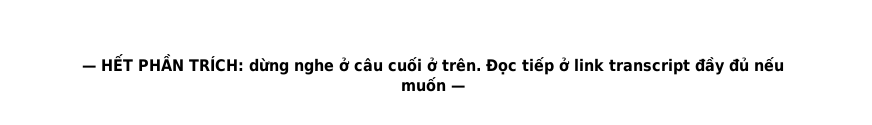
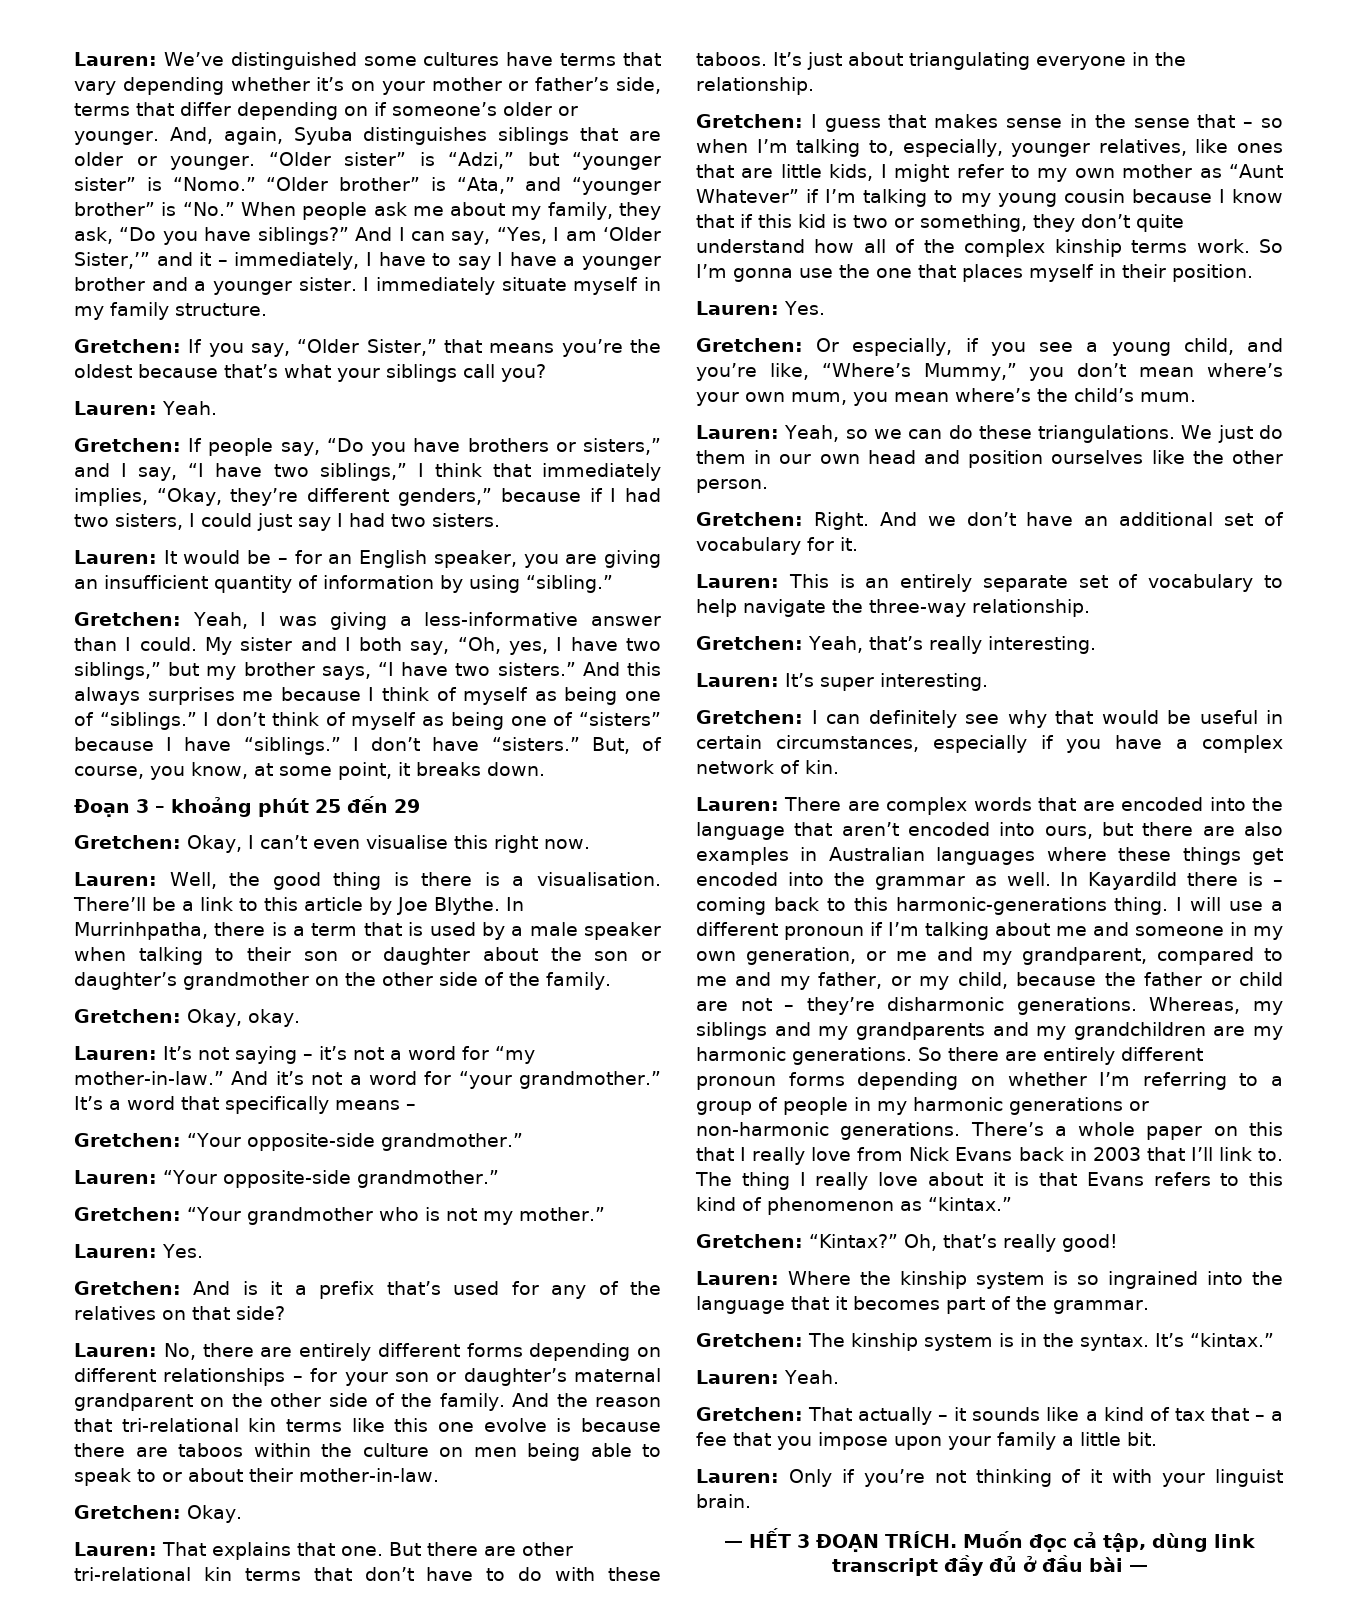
[82,54,570,75] — HẾT PHẦN TRÍCH: dừng nghe ở câu cuối ở trên. Đọc tiếp ở -> [74,52,661,70] [74,77,661,95] [74,102,578,120] [74,127,661,145] [74,152,662,170] [74,177,662,195] [74,202,661,220] [74,227,661,245] [74,252,661,270] [74,277,661,295] [74,302,267,320] [74,339,662,357] [74,364,546,382] [74,401,217,415] [74,438,661,456] [74,463,662,481] [74,488,661,506] [74,513,500,531] [74,550,661,568] [74,575,613,593] [74,612,661,630] [74,637,661,655] [74,662,661,680] [74,687,662,705] [74,712,662,730] [74,737,662,755] [74,762,545,780] [74,796,420,818] [74,835,590,853] [74,872,662,890] [73,897,524,915] [74,922,662,940] [74,947,661,965] [74,972,611,990] [74,1009,300,1027] [74,1046,535,1064] [74,1071,662,1089] [74,1096,416,1114] [74,1133,523,1151] [74,1170,499,1188] [74,1207,605,1225] [74,1244,203,1258] [74,1281,661,1299] [74,1306,285,1320] [74,1343,661,1361] [74,1368,661,1386] [74,1393,661,1411] [74,1418,661,1432] [74,1443,661,1461] [74,1468,439,1486] [74,1505,242,1523] [74,1542,573,1560] [74,1567,662,1581] [696,52,1186,70] [696,77,814,95] [696,114,1283,132] [696,139,1283,157] [696,164,1284,182] [696,189,1283,207] [696,214,1184,232] [696,239,1283,257] [696,264,1253,282] [696,301,825,315] [696,338,1283,356] [696,363,1283,381] [696,388,1196,406] [696,425,1283,443] [696,450,1283,468] [696,479,768,493] [696,512,1284,530] [696,537,858,555] [696,574,1283,592] [696,599,1090,617] [696,636,1096,654] [696,673,988,691] [696,710,1283,728] [696,735,1283,753] [696,760,839,774] [696,797,1283,815] [696,822,1283,840] [696,847,1283,865] [696,872,1283,890] [696,897,1283,915] [696,922,1283,940] [696,947,1283,965] [696,972,1283,990] [696,997,1283,1015] [696,1022,1283,1040] [696,1047,1203,1065] [696,1072,1283,1090] [696,1097,1149,1115] [696,1122,1283,1140] [696,1147,1283,1165] [695,1172,1283,1190] [696,1197,1012,1215] [696,1234,1118,1252] [696,1271,1283,1289] [696,1296,1149,1314] [696,1333,1274,1351] [696,1370,839,1384] [696,1407,1283,1425] [696,1432,1157,1450] [696,1469,1283,1487] [696,1494,751,1508] [724,1528,1208,1553] Lauren: We’ve distinguished some cultures have terms that vary depending whether it’s on your mother or father’s side, terms that differ depending on if someone’s older or younger. And, again, Syuba distinguishes siblings that are older or younger. “Older sister” is “Adzi,” but “younger sister” is “Nomo.” “Older brother” is “Ata,” and “younger brother” is “No.” When people ask me about my family, they ask, “Do you have siblings?” And I can say, “Yes, I am ‘Older Sister,’” and it – immediately, I have to say I have a younger brother and a younger sister. I immediately situate myself in my family structure. // Gretchen: If you say, “Older Sister,” that means you’re the oldest because that’s what your siblings call you? // Lauren: Yeah. // Gretchen: If people say, “Do you have brothers or sisters,” and I say, “I have two siblings,” I think that immediately implies, “Okay, they’re different genders,” because if I had two sisters, I could just say I had two sisters. // Lauren: It would be – for an English speaker, you are giving an insufficient quantity of information by using “sibling.” // Gretchen: Yeah, I was giving a less-informative answer than I could. My sister and I both say, “Oh, yes, I have two siblings,” but my brother says, “I have two sisters.” And this always surprises me because I think of myself as being one of “siblings.” I don’t think of myself as being one of “sisters” because I have “siblings.” I don’t have “sisters.” But, of course, you know, at some point, it breaks down. // Đoạn 3 – khoảng phút 25 đến 29 // Gretchen: Okay, I can’t even visualise this right now. // Lauren: Well, the good thing is there is a visualisation. There’ll be a link to this article by Joe Blythe. In Murrinhpatha, there is a term that is used by a male speaker when talking to their son or daughter about the son or daughter’s grandmother on the other side of the family. // Gretchen: Okay, okay. // Lauren: It’s not saying – it’s not a word for “my mother-in-law.” And it’s not a word for “your grandmother.” It’s a word that specifically means – // Gretchen: “Your opposite-side grandmother.” // Lauren: “Your opposite-side grandmother.” // Gretchen: “Your grandmother who is not my mother.” // Lauren: Yes. // Gretchen: And is it a prefix that’s used for any of the relatives on that side? // Lauren: No, there are entirely different forms depending on different relationships – for your son or daughter’s maternal grandparent on the other side of the family. And the reason that tri-relational kin terms like this one evolve is because there are taboos within the culture on men being able to speak to or about their mother-in-law. // Gretchen: Okay. // Lauren: That explains that one. But there are other tri-relational kin terms that don’t have to do with these taboos. It’s just about triangulating everyone in the relationship. // Gretchen: I guess that makes sense in the sense that – so when I’m talking to, especially, younger relatives, like ones that are little kids, I might refer to my own mother as “Aunt Whatever” if I’m talking to my young cousin because I know that if this kid is two or something, they don’t quite understand how all of the complex kinship terms work. So I’m gonna use the one that places myself in their position. // Lauren: Yes. // Gretchen: Or especially, if you see a young child, and you’re like, “Where’s Mummy,” you don’t mean where’s your own mum, you mean where’s the child’s mum. // Lauren: Yeah, so we can do these triangulations. We just do them in our own head and position ourselves like the other person. // Gretchen: Right. And we don’t have an additional set of vocabulary for it. // Lauren: This is an entirely separate set of vocabulary to help navigate the three-way relationship. // Gretchen: Yeah, that’s really interesting. // Lauren: It’s super interesting. // Gretchen: I can definitely see why that would be useful in certain circumstances, especially if you have a complex network of kin. // Lauren: There are complex words that are encoded into the language that aren’t encoded into ours, but there are also examples in Australian languages where these things get encoded into the grammar as well. In Kayardild there is – coming back to this harmonic-generations thing. I will use a different pronoun if I’m talking about me and someone in my own generation, or me and my grandparent, compared to me and my father, or my child, because the father or child are not – they’re disharmonic generations. Whereas, my siblings and my grandparents and my grandchildren are my harmonic generations. So there are entirely different pronoun forms depending on whether I’m referring to a group of people in my harmonic generations or non-harmonic generations. There’s a whole paper on this that I really love from Nick Evans back in 2003 that I’ll link to. The thing I really love about it is that Evans refers to this kind of phenomenon as “kintax.” // Gretchen: “Kintax?” Oh, that’s really good! // Lauren: Where the kinship system is so ingrained into the language that it becomes part of the grammar. // Gretchen: The kinship system is in the syntax. It’s “kintax.” // Lauren: Yeah. // Gretchen: That actually – it sounds like a kind of tax that – a fee that you impose upon your family a little bit. // Lauren: Only if you’re not thinking of it with your linguist brain. // — HẾT 3 ĐOẠN TRÍCH. Muốn đọc cả tập, dùng
[754,57,784,72] [401,77,446,92] nếu muốn -> [1022,1555,1123,1572] ở đầu bài

